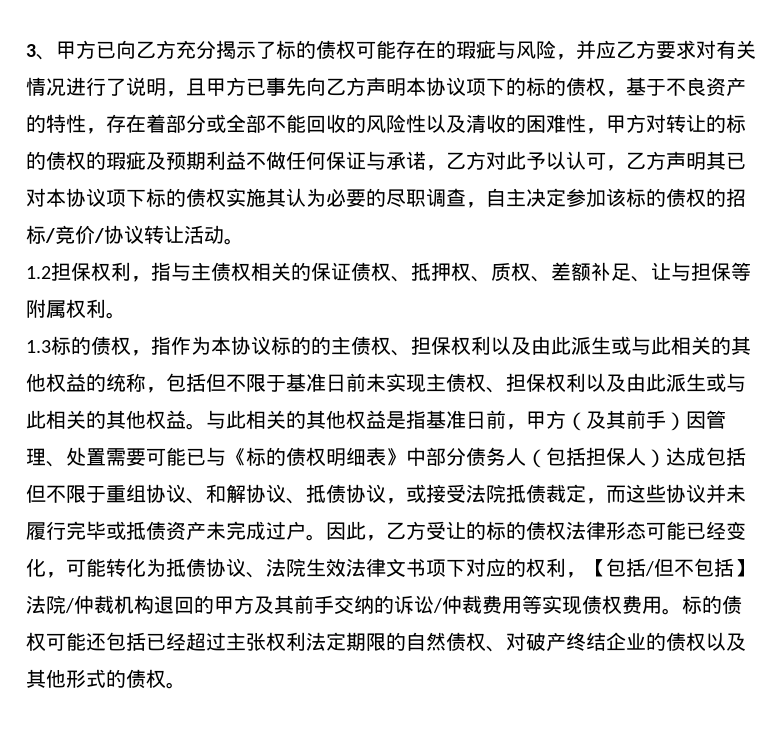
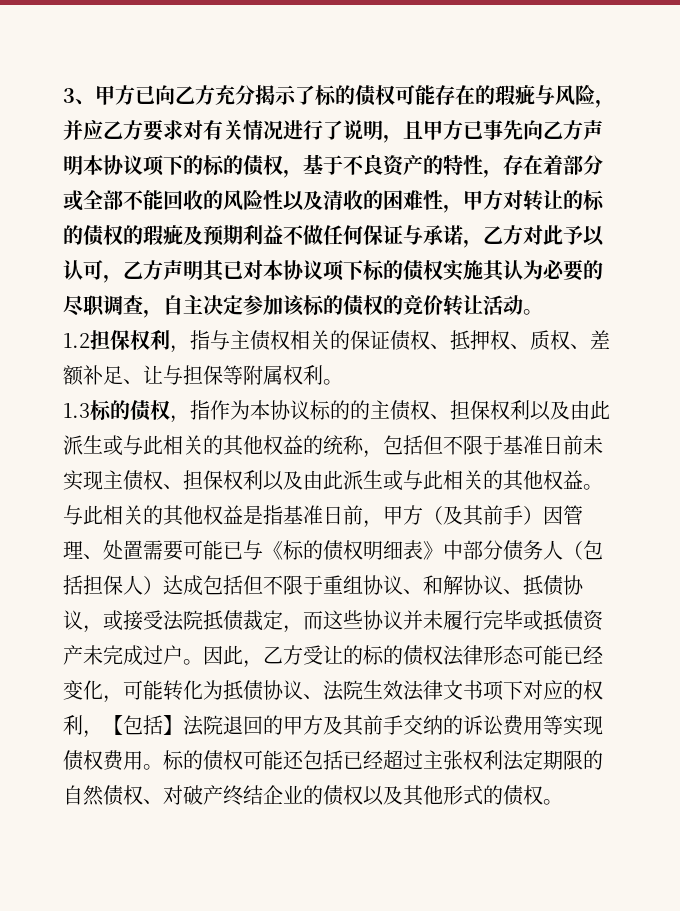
[726,188,746,207] [26,225,144,244] 招标/竞价/协议 -> [403,294,443,315] 竞价
[645,558,754,577] [26,595,154,614] /但不包括】法院/仲裁机构 -> [163,715,223,736] 】法院
[433,595,482,614] /仲裁 -> (503, 725) none

